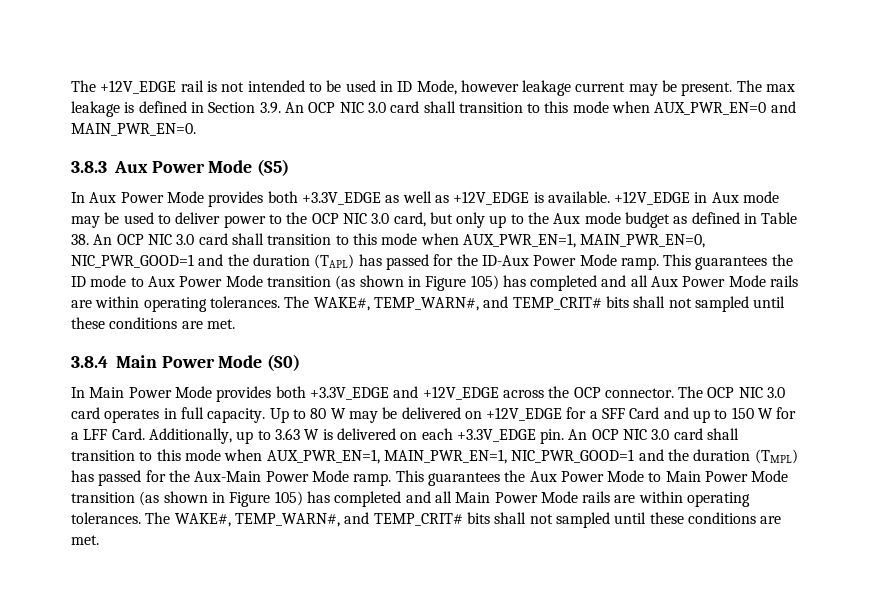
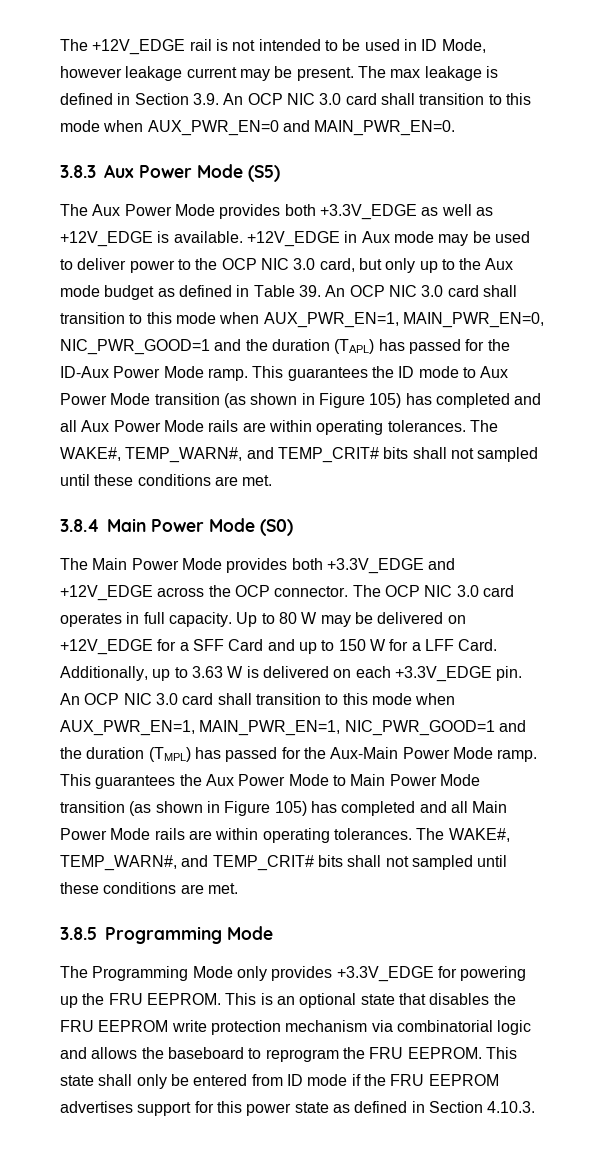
[71,192,85,203] In -> [60,204,88,216] The
[71,234,89,245] 38. -> [298,285,321,297] 39.
[71,387,85,398] In -> [60,558,88,570] The
(99, 540) none -> [60,926,273,944] [60,966,527,982] [60,993,516,1008] [60,1020,532,1035] [60,1047,517,1062] [60,1074,499,1089] [60,1101,536,1116] // 3.8.5 Programming Mode // The Programming Mode only provides +3.3V_EDGE for powering up the FRU EEPROM. This is an optional state that disables the FRU EEPROM write protection mechanism via combinatorial logic and allows the baseboard to reprogram the FRU EEPROM. This state shall only be entered from ID mode if the FRU EEPROM advertises support for this power state as defined in Section 4.10.3.

